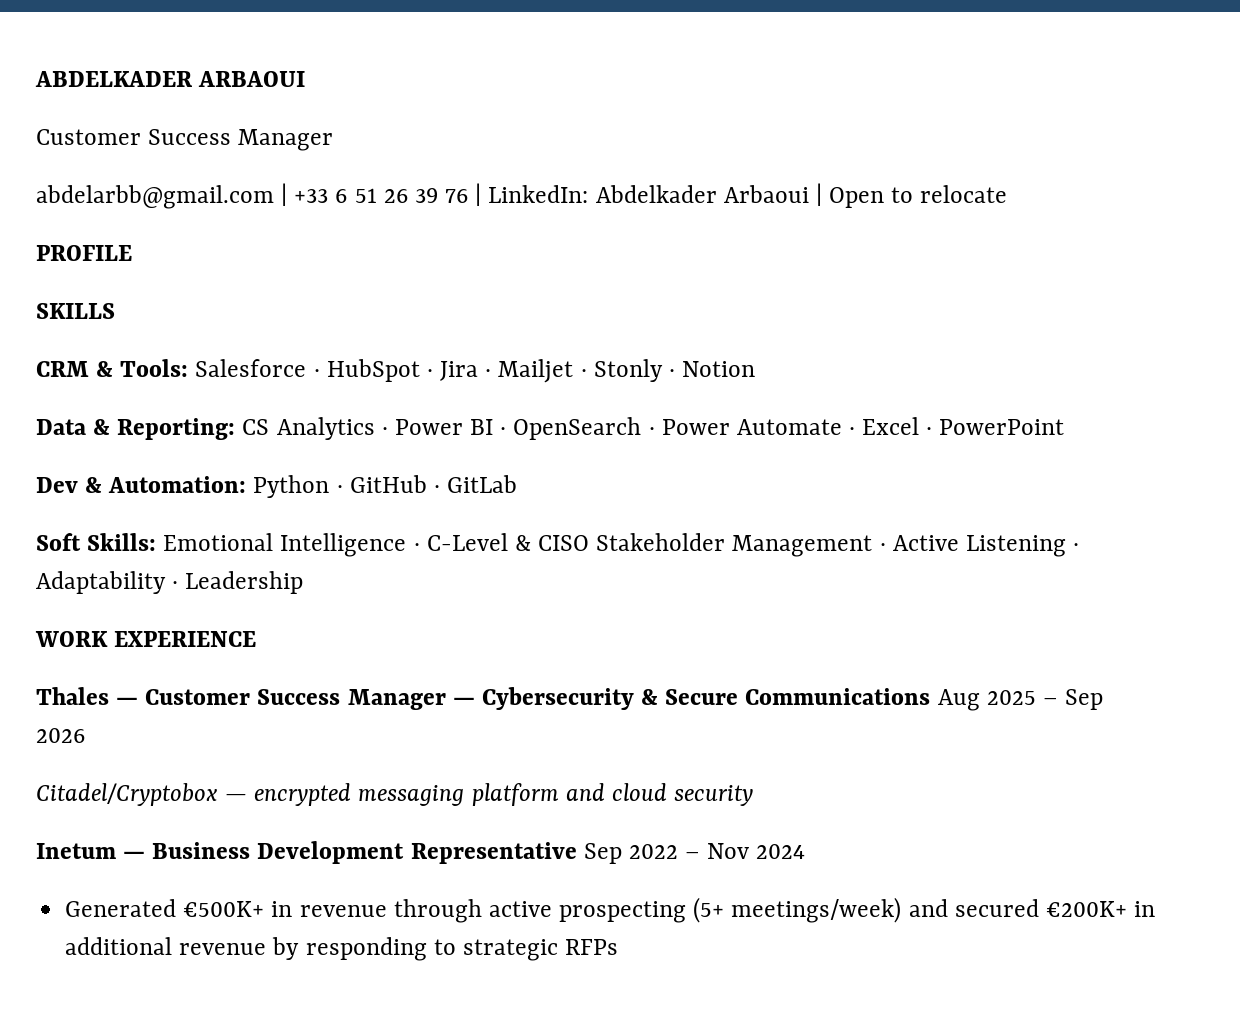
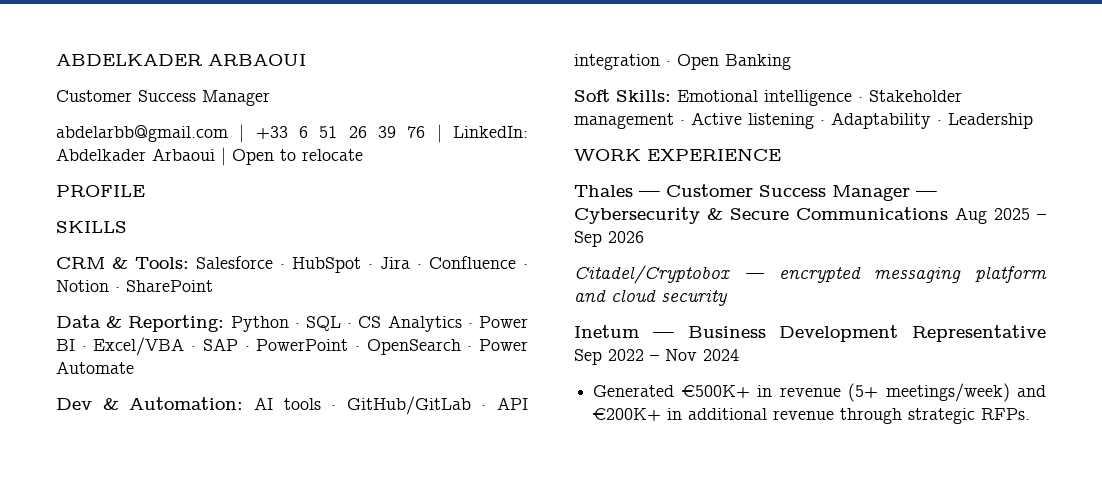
[498,359,663,383] Mailjet · Stonly -> [429,256,516,269] Confluence
(756, 369) none -> [115,280,213,292] · SharePoint
(236, 429) none -> [230,316,353,332] Python · SQL ·
(507, 431) none -> [93,337,360,356] Excel/VBA · SAP · PowerPoint ·
[849,417,1065,435] · Excel · PowerPoint -> (134, 367) none
[253,475,518,498] [36,533,873,557] Python · GitHub · GitLab // Soft Skills: Emotional Intelligence · C-Level & CISO Stakeholder Management -> [253,396,528,415] [574,54,791,70] [574,89,962,106] [574,113,674,129] AI tools · GitHub/GitLab · API integration · Open Banking // Soft Skills: Emotional intelligence · Stakeholder management
[965,535,1066,557] Listening -> [748,113,814,129] listening
[393,899,687,923] through active prospecting -> (841, 392) none
[954,899,1039,917] secured -> (1046, 391) none
[272,937,619,961] by responding to strategic RFPs -> [840,408,1031,424] through strategic RFPs.

